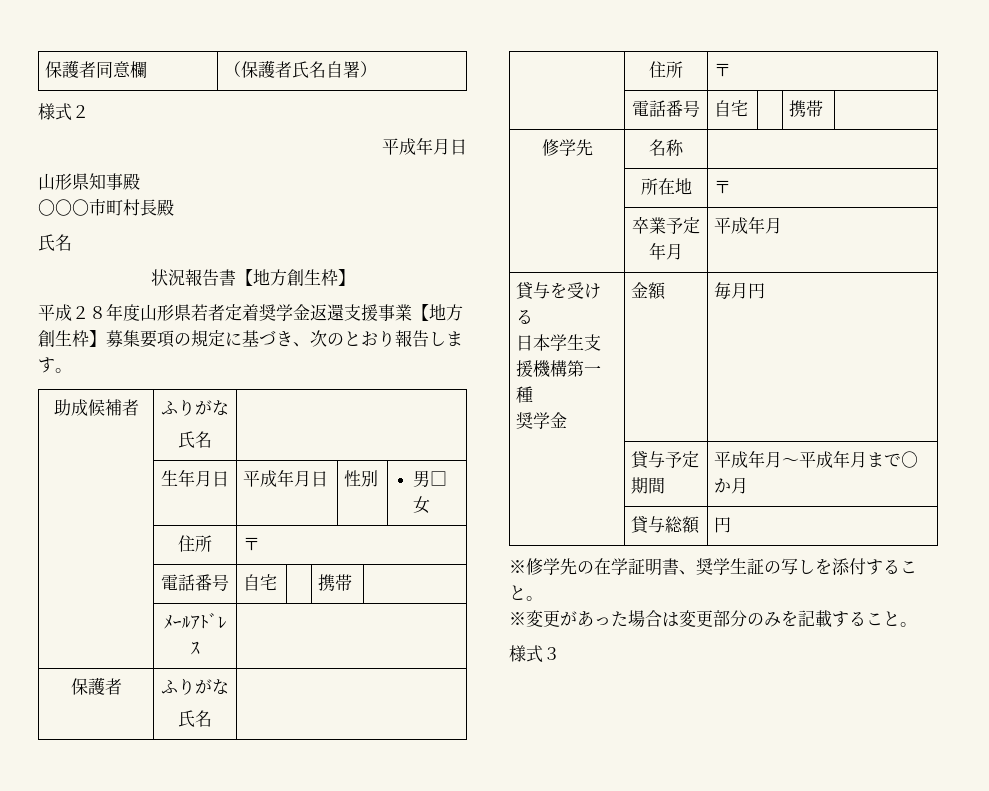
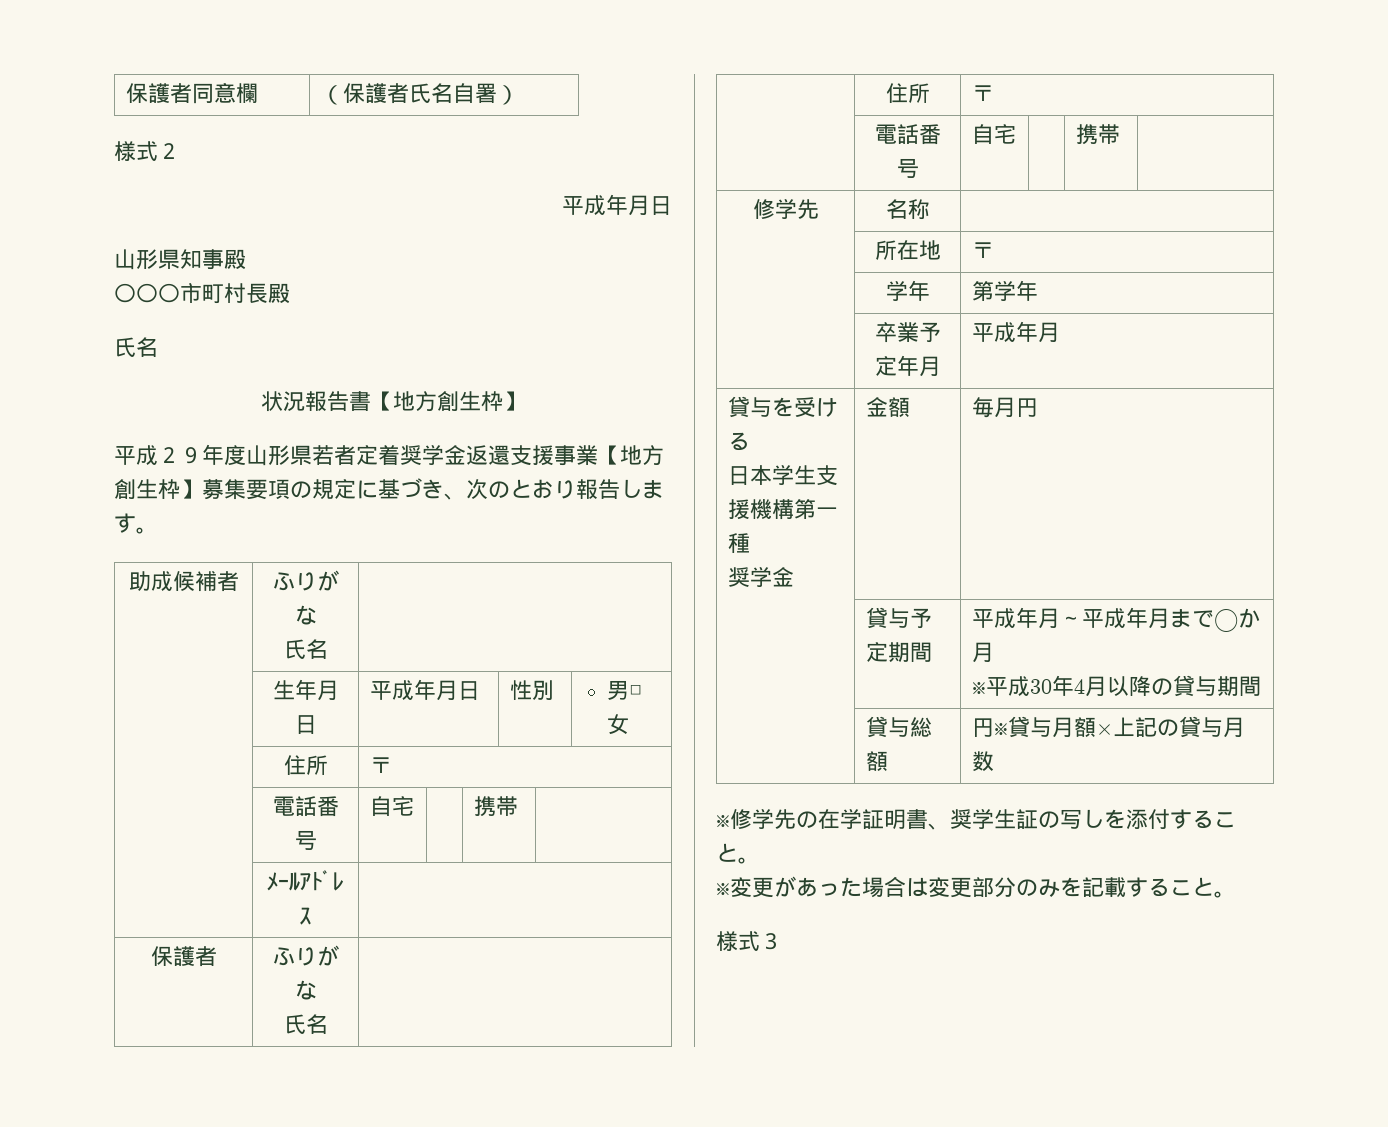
[89,306,106,319] ８ -> [180,447,202,464] ９
(732, 187) none -> [885,280,930,301] [972,280,1039,301] // | 学年 | 第学年
[631,516,701,534] [714,517,732,533] // | 貸与総額 | 円 -> [972,675,1262,697] [866,716,933,738] [866,751,889,771] [972,716,1246,738] [972,751,995,772] // ※平成30年4月以降の貸与期間 // | 貸与総額 | 円※貸与月額×上記の貸与月数

